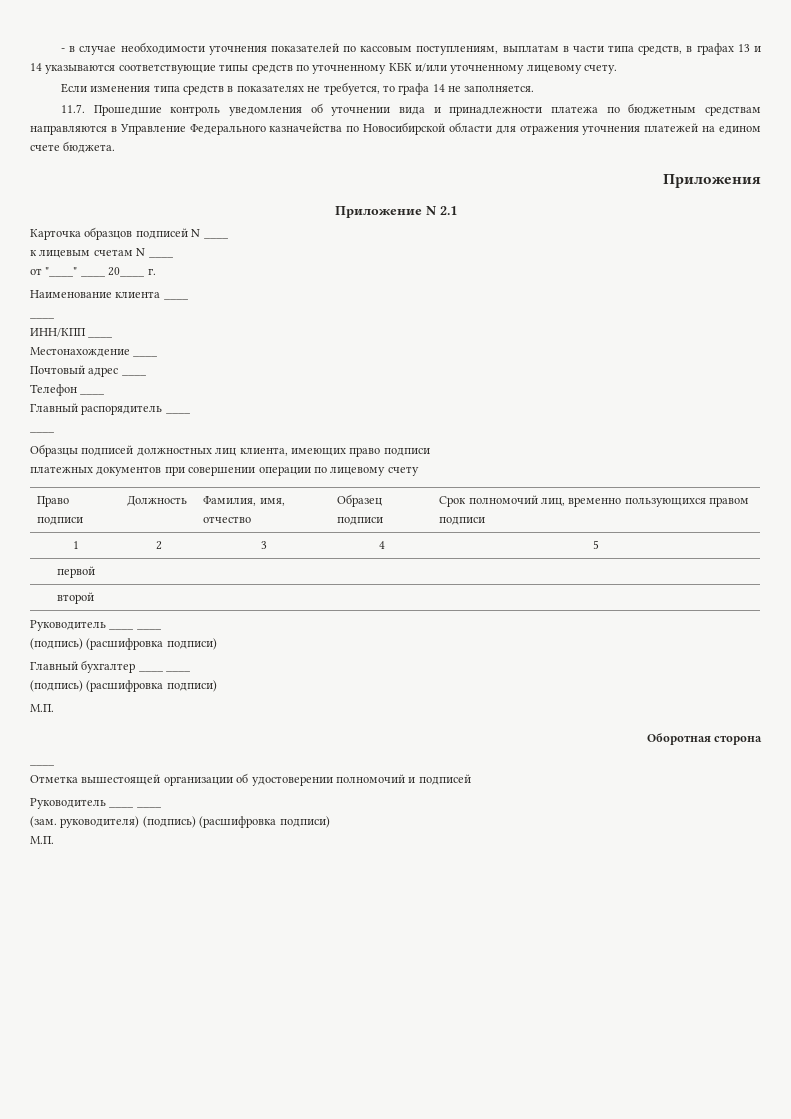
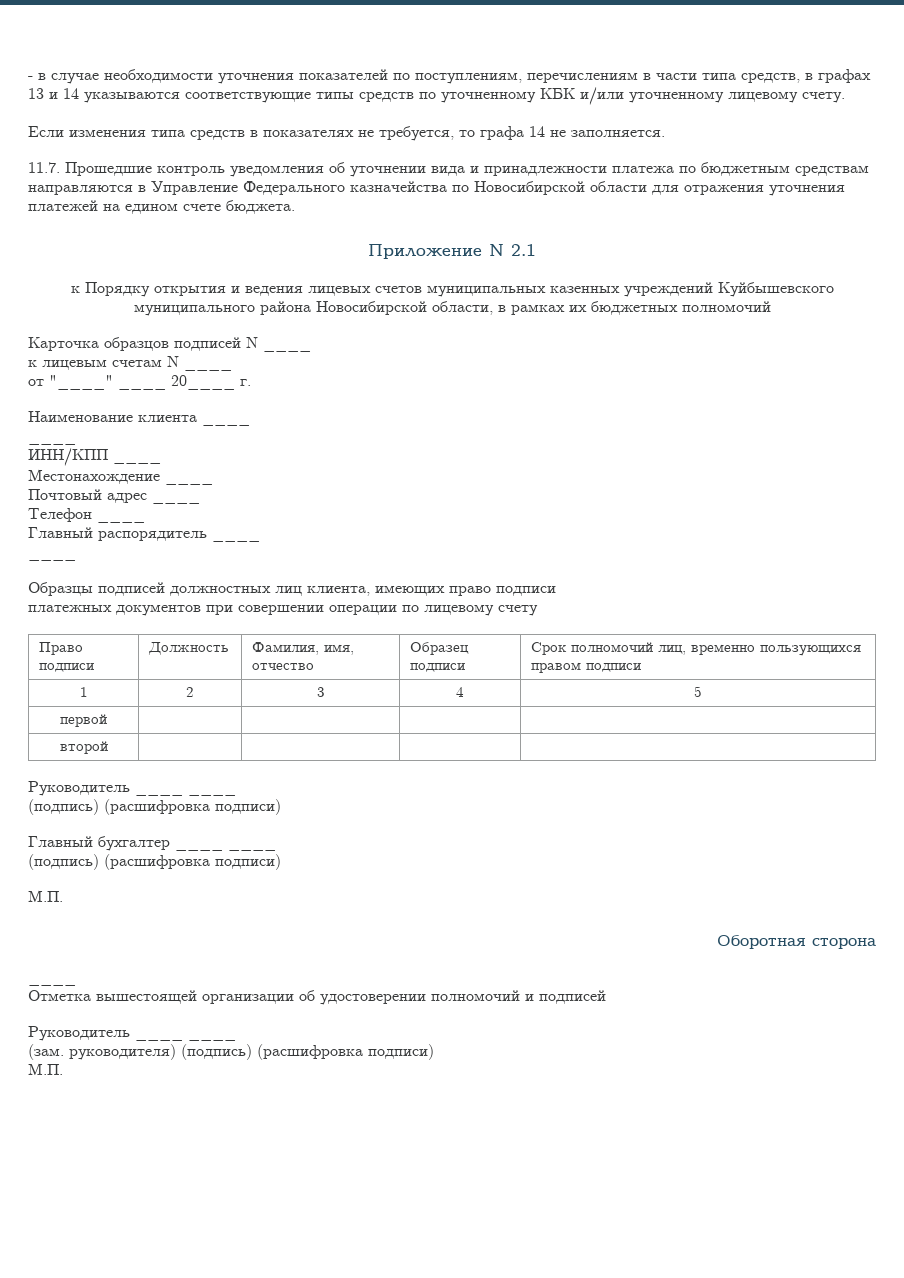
[360,45,559,55] кассовым поступлениям, выплатам -> [415,72,638,84] поступлениям, перечислениям
[663,174,761,188] // Приложения -> (295, 207) none
(457, 210) none -> [70,282,834,297] [133,301,771,316] // к Порядку открытия и ведения лицевых счетов муниципальных казенных учреждений Куйбышевского муниципального района Новосибирской области, в рамках их бюджетных полномочий

